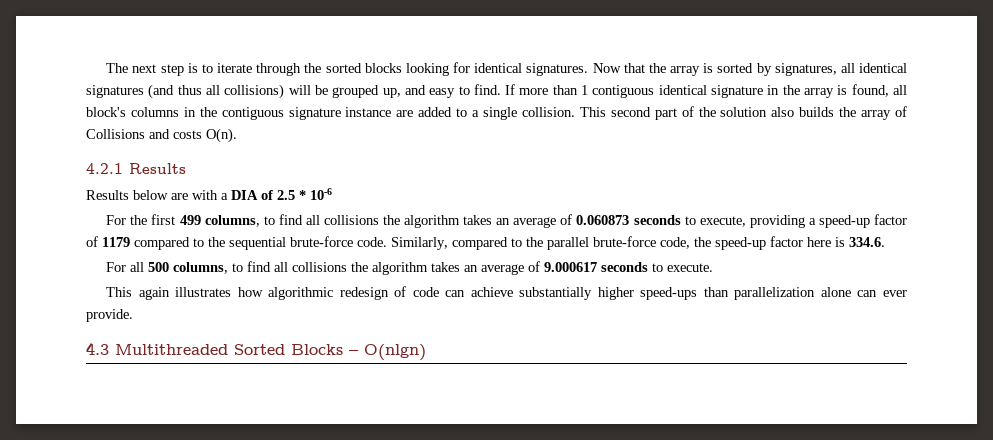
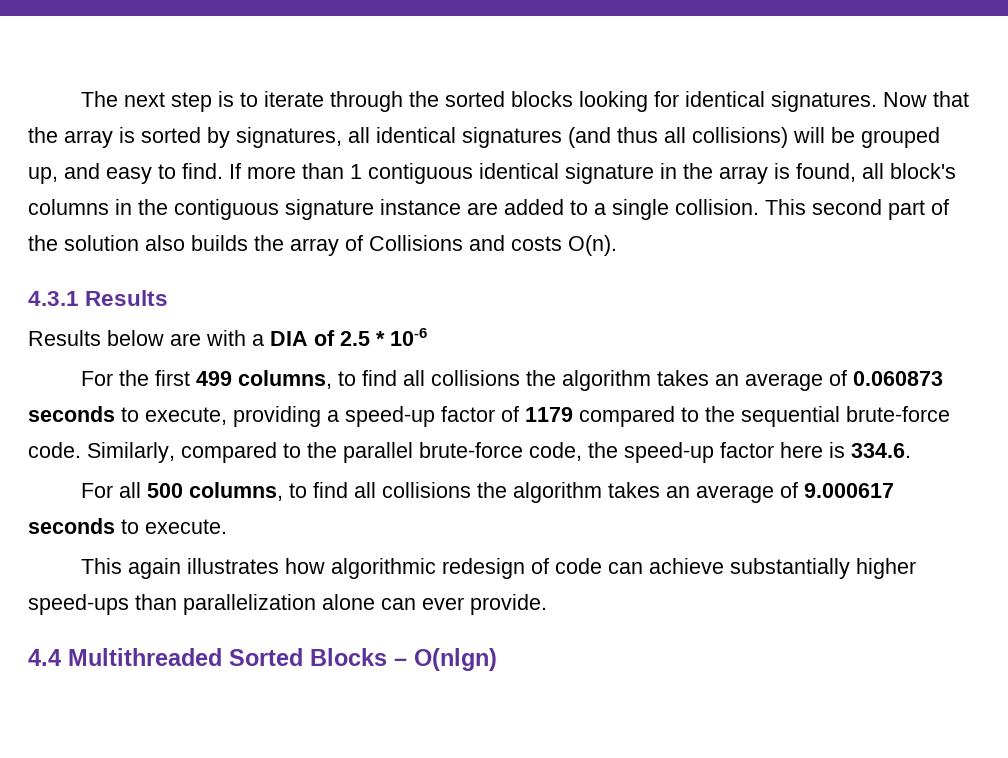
[86,163,123,174] 4.2.1 -> [28,291,79,306] 4.3.1
[86,342,109,355] 4.3 -> [28,649,61,666] 4.4

